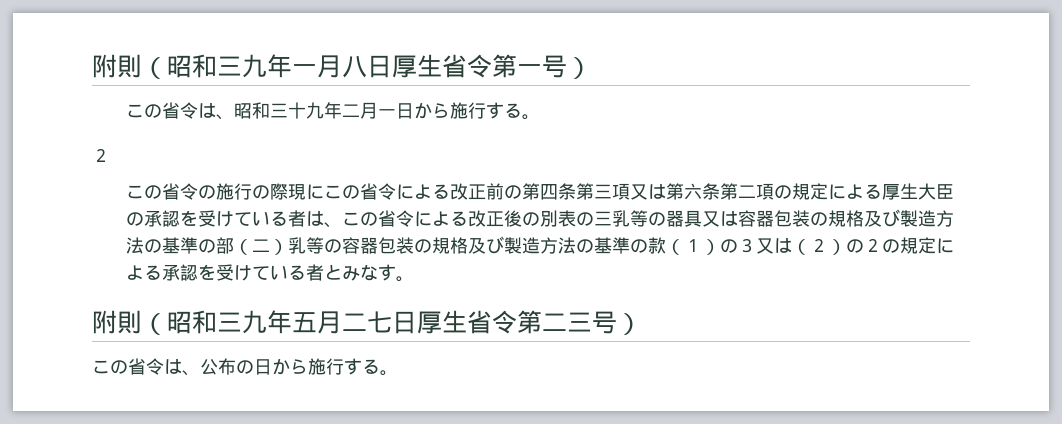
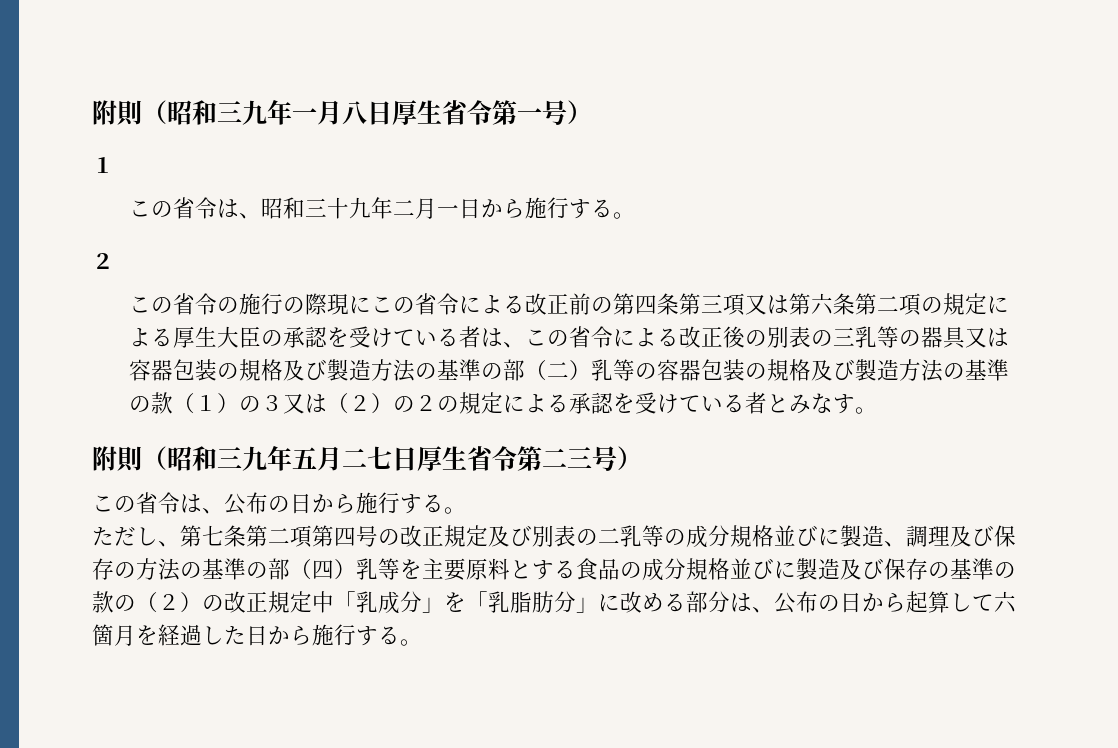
(592, 68) none -> [92,157,114,173] // １
(398, 373) none -> [92,525,1016,548] [92,558,1016,581] [92,591,1016,614] [92,624,422,646] // ただし、第七条第二項第四号の改正規定及び別表の二乳等の成分規格並びに製造、調理及び保存の方法の基準の部（四）乳等を主要原料とする食品の成分規格並びに製造及び保存の基準の款の（２）の改正規定中「乳成分」を「乳脂肪分」に改める部分は、公布の日から起算して六箇月を経過した日から施行する。

